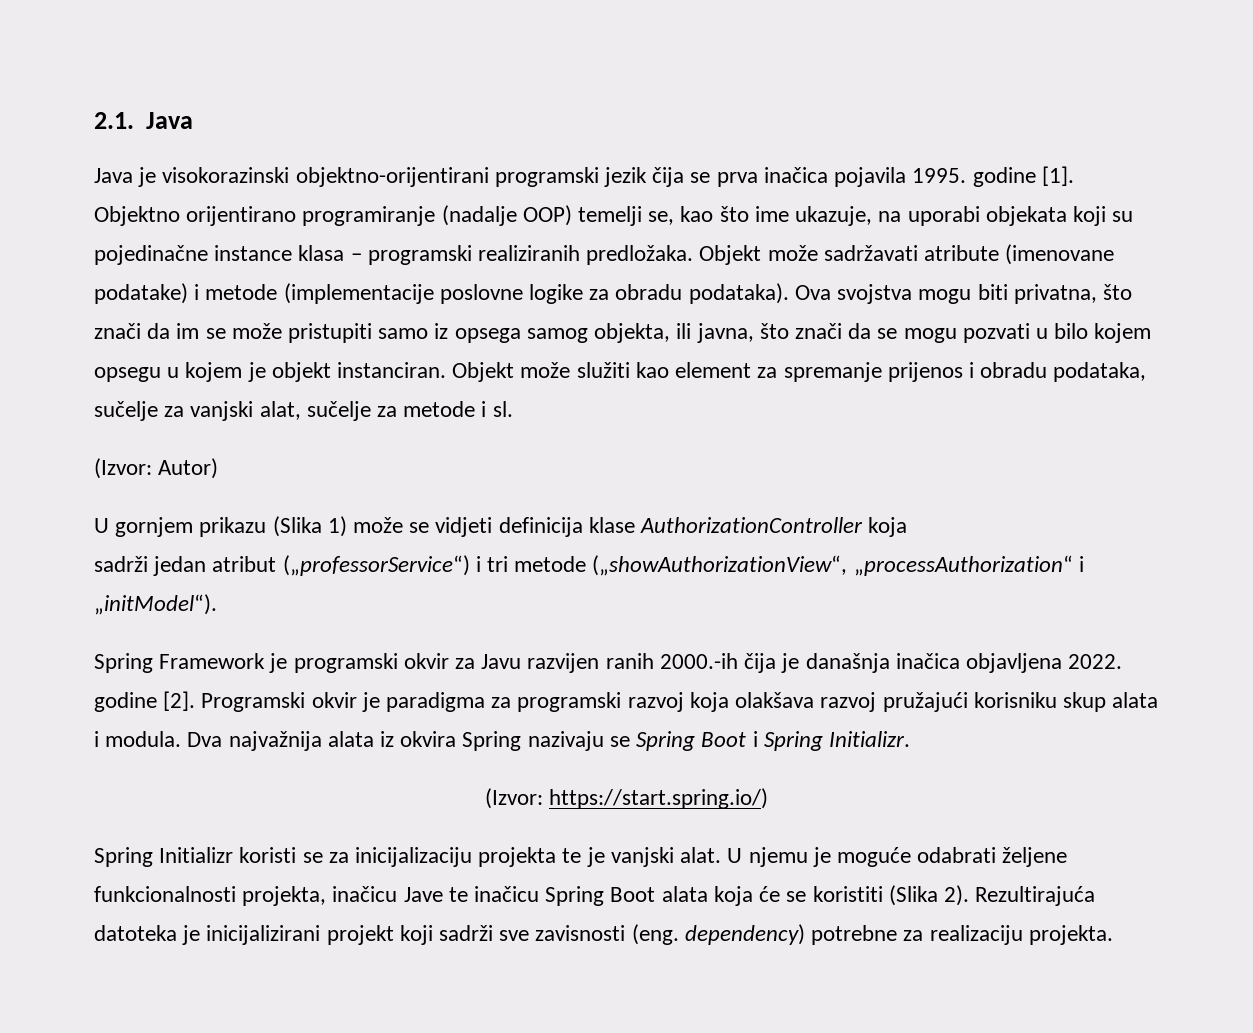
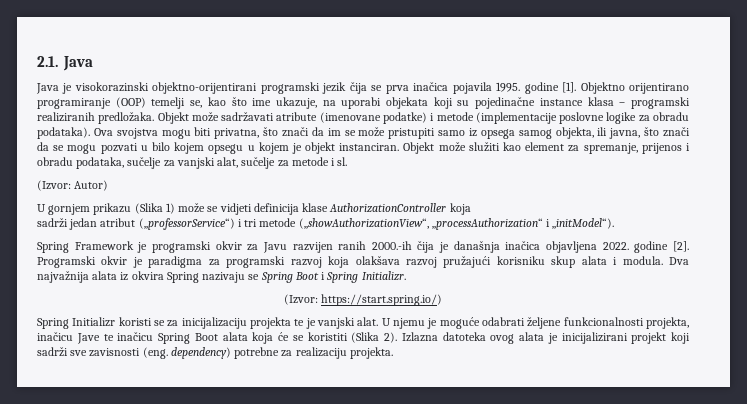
[441,205,572,226] (nadalje OOP) -> [115,97,146,108] (OOP)
[94,283,188,304] podatake) -> [382,112,427,124] podatke)
[783,362,882,382] spremanje -> [583,143,638,154] spremanje,
[975,886,1096,906] [94,925,177,941] Rezultirajuća datoteka -> [401,332,544,344] Izlazna datoteka ovog alata

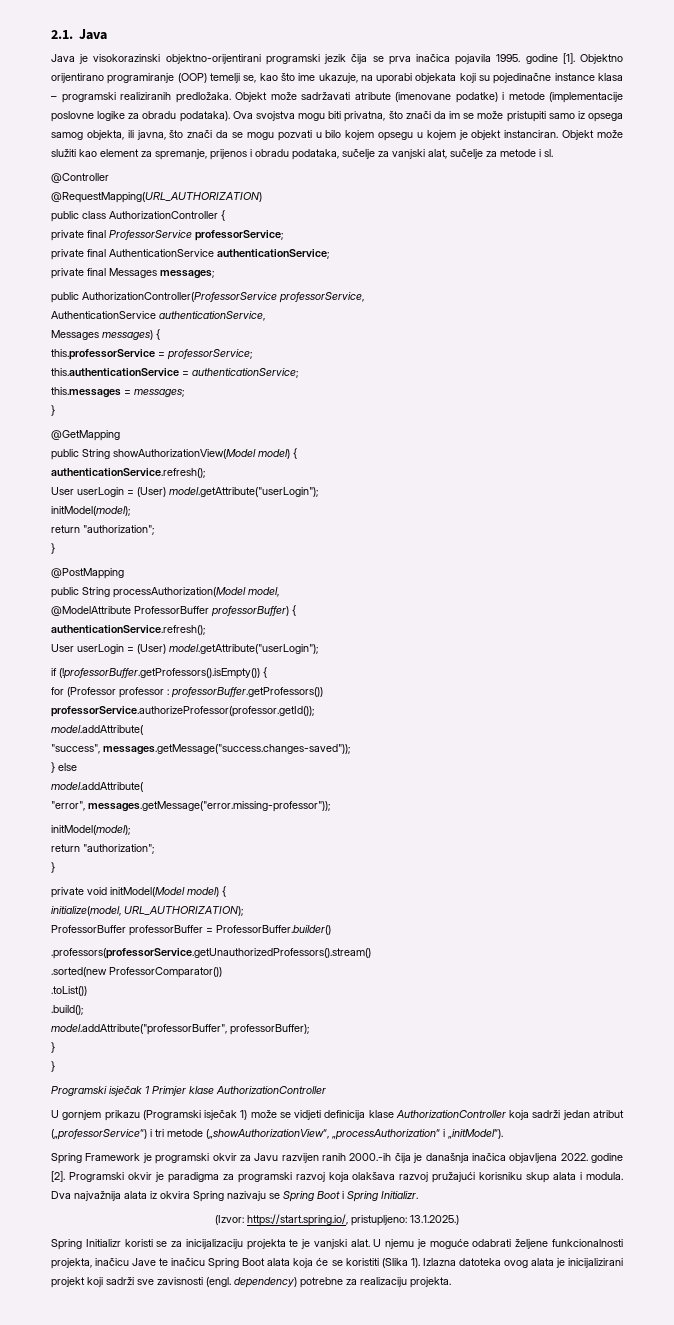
[37,180,109,191] (Izvor: Autor) -> [51,173,109,183] [51,192,262,203] [51,210,225,222] [51,230,283,241] [51,249,329,260] [51,268,214,279] [51,292,364,303] [51,311,265,321] [51,329,160,340] [51,349,252,360] [51,368,298,378] [51,387,184,398] [51,405,55,416] [51,430,120,441] [51,448,297,460] [51,468,205,478] [51,487,318,497] [51,506,130,516] [51,525,154,535] [51,543,55,554] [51,568,124,579] [51,587,279,598] [51,605,296,617] [51,625,205,635] [51,644,318,654] [51,667,267,679] [51,687,323,698] [51,706,314,717] [51,725,143,735] [51,744,350,755] [51,762,77,773] [51,782,143,792] [51,801,330,812] [51,825,130,835] [51,844,154,854] [51,862,55,873] [51,886,226,898] [51,906,243,916] [51,925,331,936] [51,948,371,959] [51,967,222,978] [51,986,87,996] [51,1005,83,1015] [51,1024,309,1035] [51,1042,55,1053] [51,1061,55,1072] [51,1086,326,1096] @Controller // @RequestMapping(URL_AUTHORIZATION) // public class AuthorizationController { // private final ProfessorService professorService; // private final AuthenticationService authenticationService; // private final Messages messages; // public AuthorizationController(ProfessorService professorService, // AuthenticationService authenticationService, // Messages messages) { // this.professorService = professorService; // this.authenticationService = authenticationService; // this.messages = messages; // } // @GetMapping // public String showAuthorizationView(Model model) { // authenticationService.refresh(); // User userLogin = (User) model.getAttribute("userLogin"); // initModel(model); // return "authorization"; // } // @PostMapping // public String processAuthorization(Model model, // @ModelAttribute ProfessorBuffer professorBuffer) { // authenticationService.refresh(); // User userLogin = (User) model.getAttribute("userLogin"); // if (!professorBuffer.getProfessors().isEmpty()) { // for (Professor professor : professorBuffer.getProfessors()) // professorService.authorizeProfessor(professor.getId()); // model.addAttribute( // "success", messages.getMessage("success.changes-saved")); // } else // model.addAttribute( // "error", messages.getMessage("error.missing-professor")); // initModel(model); // return "authorization"; // } // private void initModel(Model model) { // initialize(model, URL_AUTHORIZATION); // ProfessorBuffer professorBuffer = ProfessorBuffer.builder() // .professors(professorService.getUnauthorizedProfessors().stream() // .sorted(new ProfessorComparator()) // .toList()) // .build(); // model.addAttribute("professorBuffer", professorBuffer); // } // } // Programski isječak 1 Primjer klase AuthorizationController
[134,203,163,214] (Slika -> [142,1110,238,1120] (Programski isječak
(471, 209) // -> (530, 1115) none
[321,294,443,306] https://start.spring.io/) -> [247,1214,459,1226] https://start.spring.io/, pristupljeno: 13.1.2025.)
[384,332,397,343] 2). -> [410,1258,420,1268] 1).
[142,347,168,359] (eng. -> [206,1277,231,1287] (engl.

